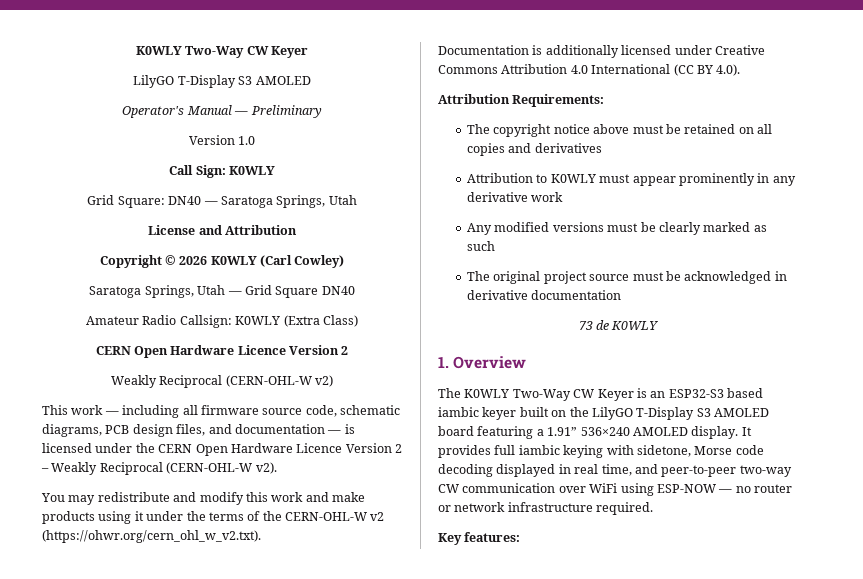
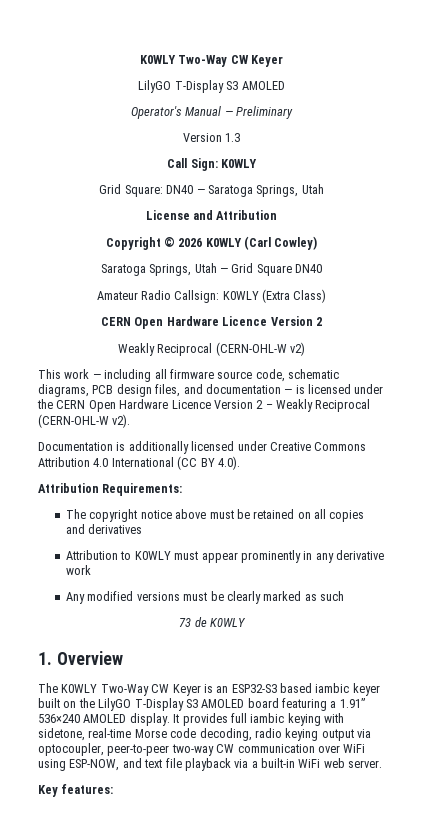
[238,136,256,145] 1.0 -> [225,133,241,142] 1.3
[41,492,365,505] [42,511,385,524] [42,530,261,543] // You may redistribute and modify this work and make products using it under the terms of the CERN-OHL-W v2 (https://ohwr.org/cern_ohl_w_v2.txt). -> (131, 421) none
[467,271,787,284] [467,290,622,300] // The original project source must be acknowledged in derivative documentation -> (345, 596) none
(691, 451) none -> [88,728,132,738] real-time
[438,464,658,477] decoding displayed in real time, and -> [199,728,371,741] [38,743,104,756] decoding, radio keying output via optocoupler,
[656,484,792,493] [438,502,654,515] ESP-NOW — no router or network infrastructure required. -> [69,758,383,771] ESP-NOW, and text file playback via a built-in WiFi web server.

